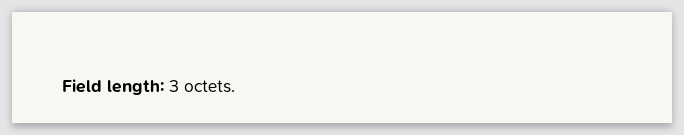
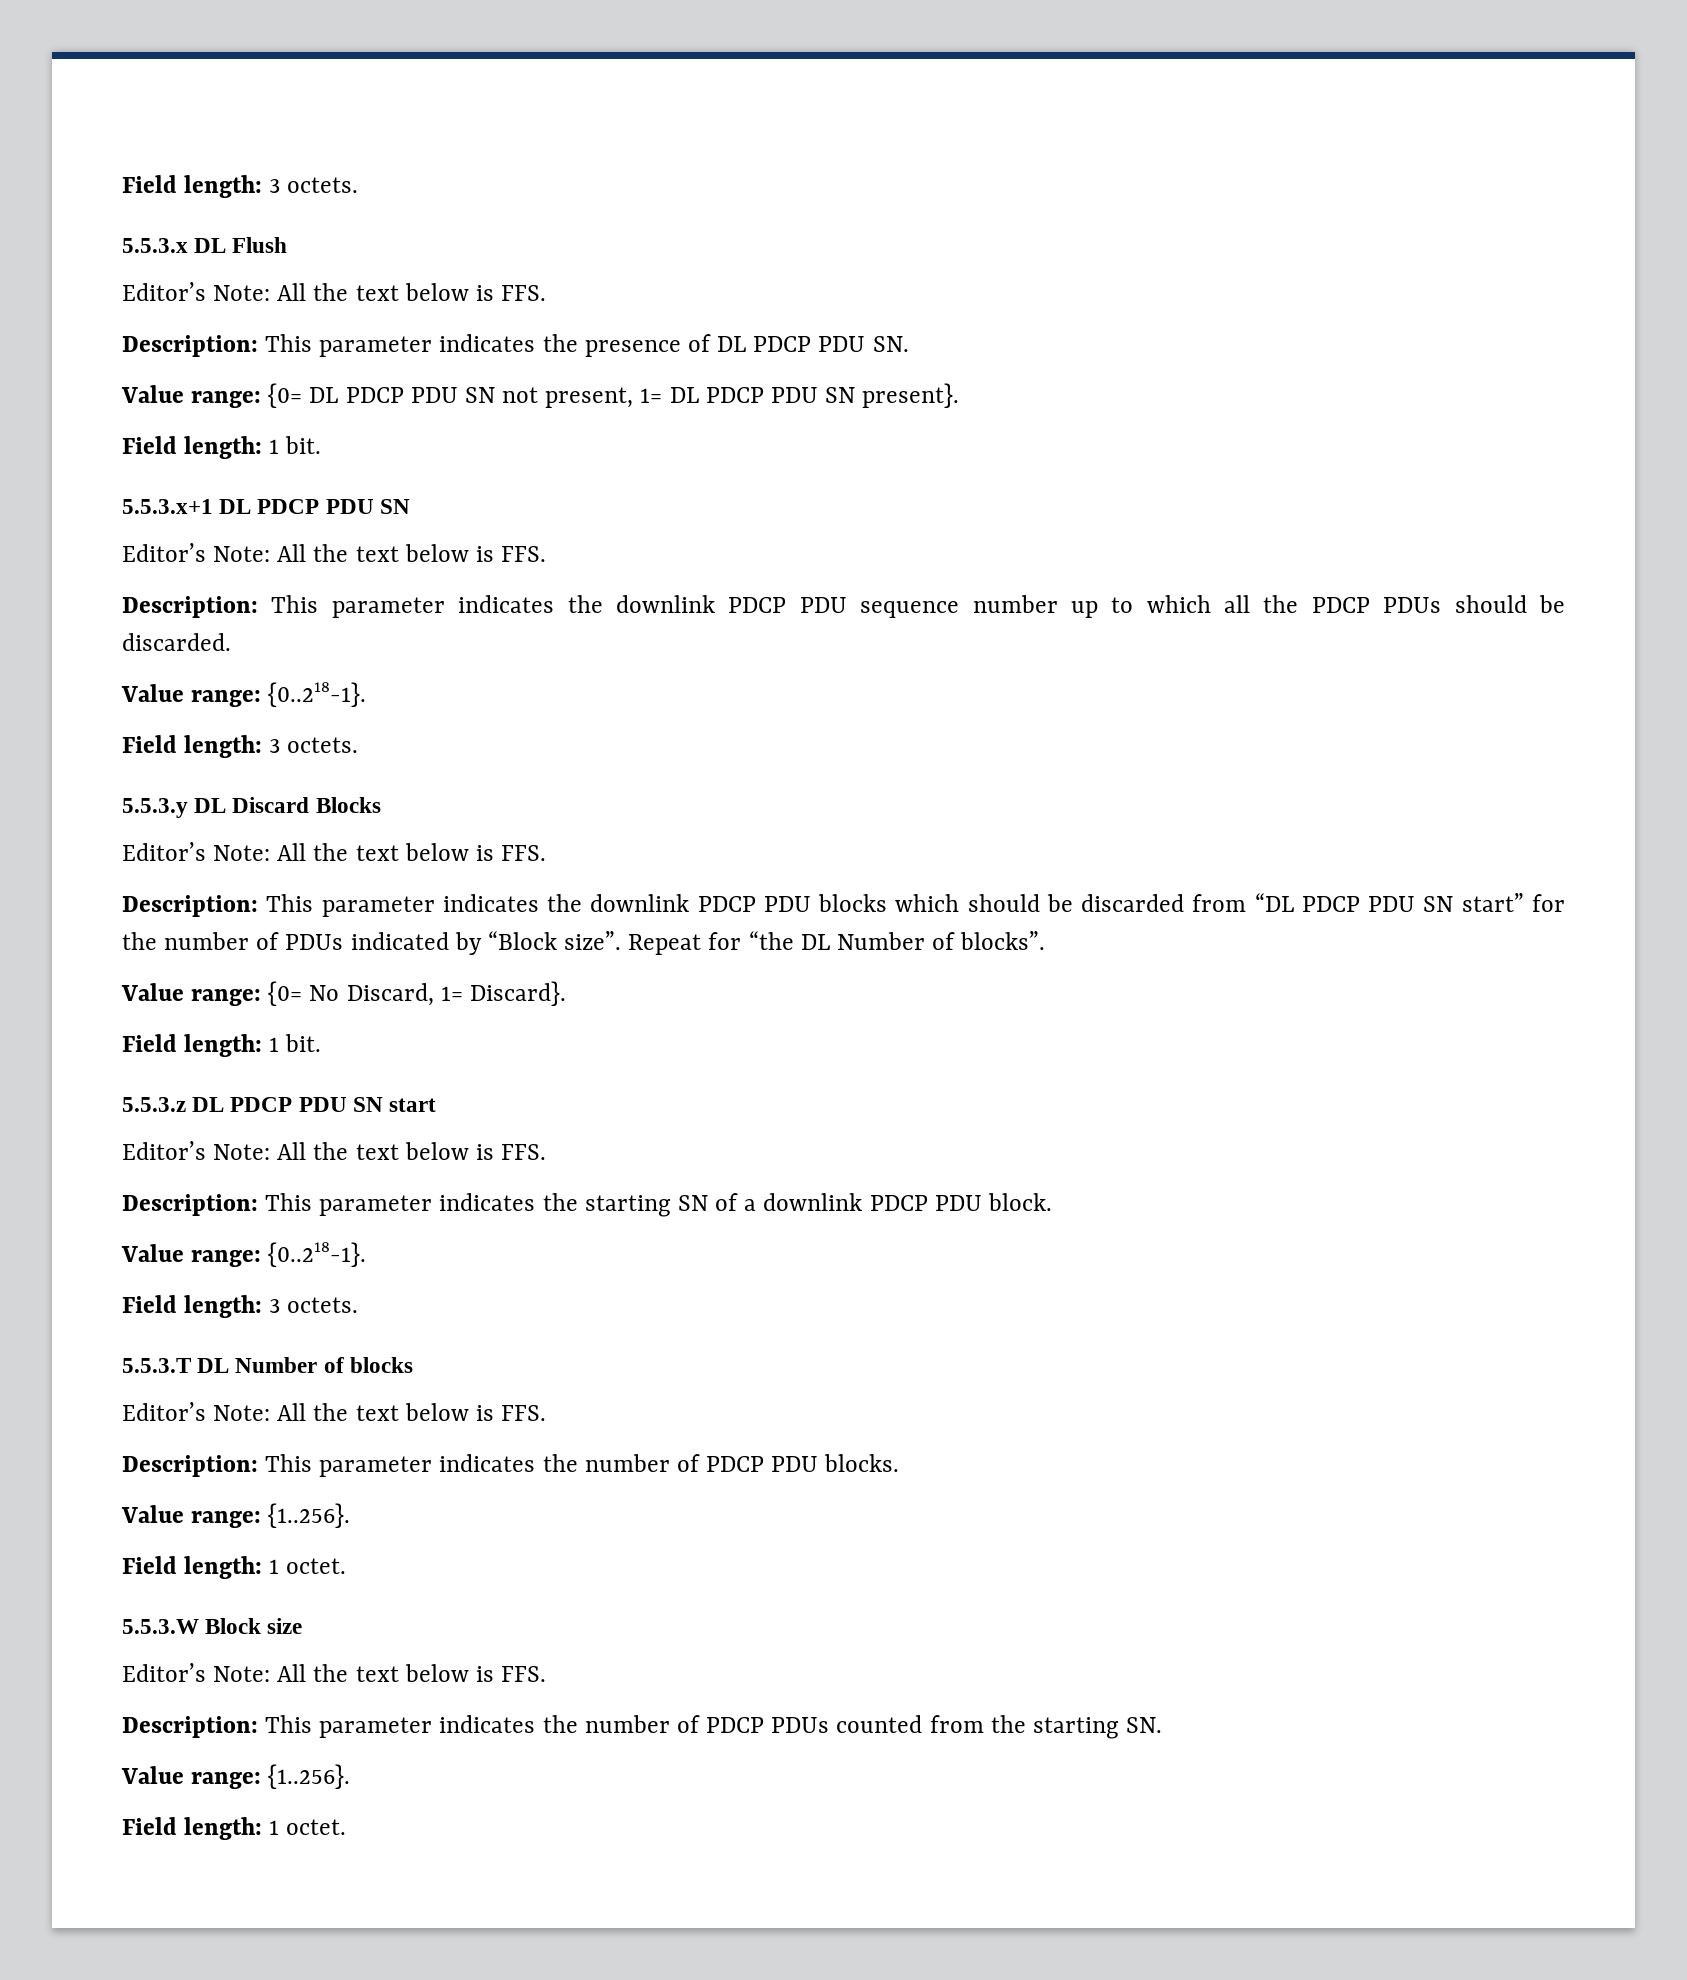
[62,79,235,95] Field length: 3 octets. -> [122,175,359,198] [122,237,288,253] [122,282,547,301] [122,334,909,357] [121,383,960,408] [122,436,322,459] [122,499,410,514] [122,543,547,562] [122,595,1566,618] [122,633,231,651] [121,682,367,707] [122,735,359,758] [122,797,381,818] [122,842,547,861] [122,893,1566,917] [122,931,1046,955] [121,981,566,1006] [122,1034,322,1057] [122,1097,437,1112] [122,1141,547,1160] [122,1193,1052,1217] [121,1242,367,1267] [122,1295,359,1318] [122,1357,413,1373] [122,1402,547,1421] [122,1454,900,1477] [121,1503,351,1528] [122,1556,347,1579] [122,1618,303,1634] [122,1663,547,1682] [122,1715,1163,1739] [121,1764,351,1789] [122,1817,347,1840] Field length: 3 octets. // 5.5.3.x DL Flush // Editor’s Note: All the text below is FFS. // Description: This parameter indicates the presence of DL PDCP PDU SN. // Value range: {0= DL PDCP PDU SN not present, 1= DL PDCP PDU SN present}. // Field length: 1 bit. // 5.5.3.x+1 DL PDCP PDU SN // Editor’s Note: All the text below is FFS. // Description: This parameter indicates the downlink PDCP PDU sequence number up to which all the PDCP PDUs should be discarded. // Value range: {0..218-1}. // Field length: 3 octets. // 5.5.3.y DL Discard Blocks // Editor’s Note: All the text below is FFS. // Description: This parameter indicates the downlink PDCP PDU blocks which should be discarded from “DL PDCP PDU SN start” for the number of PDUs indicated by “Block size”. Repeat for “the DL Number of blocks”. // Value range: {0= No Discard, 1= Discard}. // Field length: 1 bit. // 5.5.3.z DL PDCP PDU SN start // Editor’s Note: All the text below is FFS. // Description: This parameter indicates the starting SN of a downlink PDCP PDU block. // Value range: {0..218-1}. // Field length: 3 octets. // 5.5.3.T DL Number of blocks // Editor’s Note: All the text below is FFS. // Description: This parameter indicates the number of PDCP PDU blocks. // Value range: {1..256}. // Field length: 1 octet. // 5.5.3.W Block size // Editor’s Note: All the text below is FFS. // Description: This parameter indicates the number of PDCP PDUs counted from the starting SN. // Value range: {1..256}. // Field length: 1 octet.

